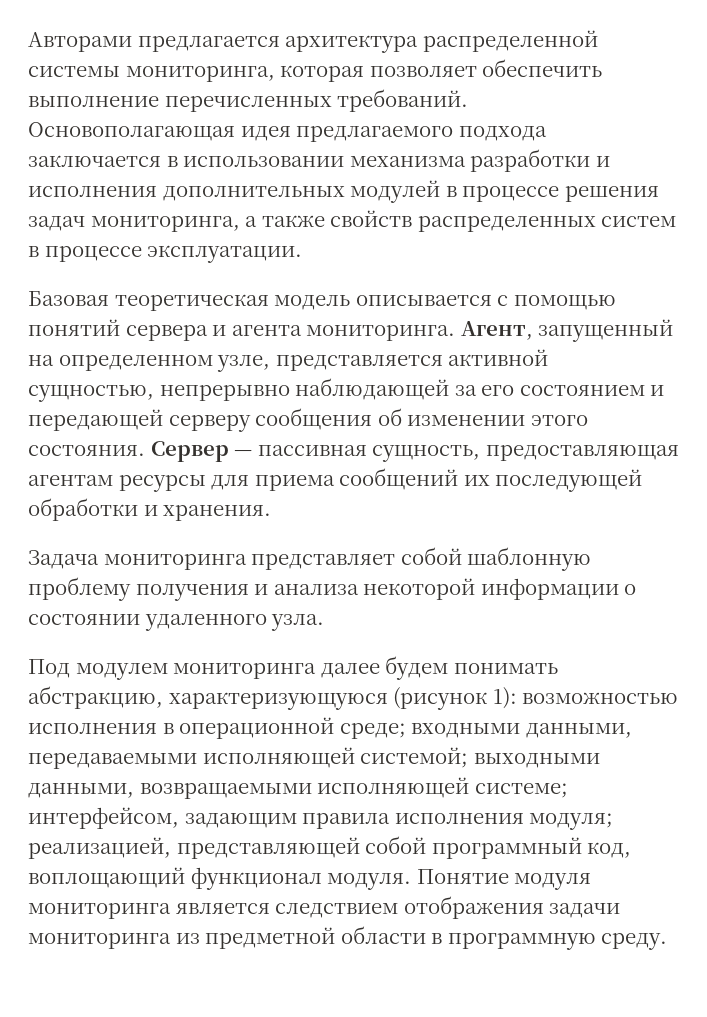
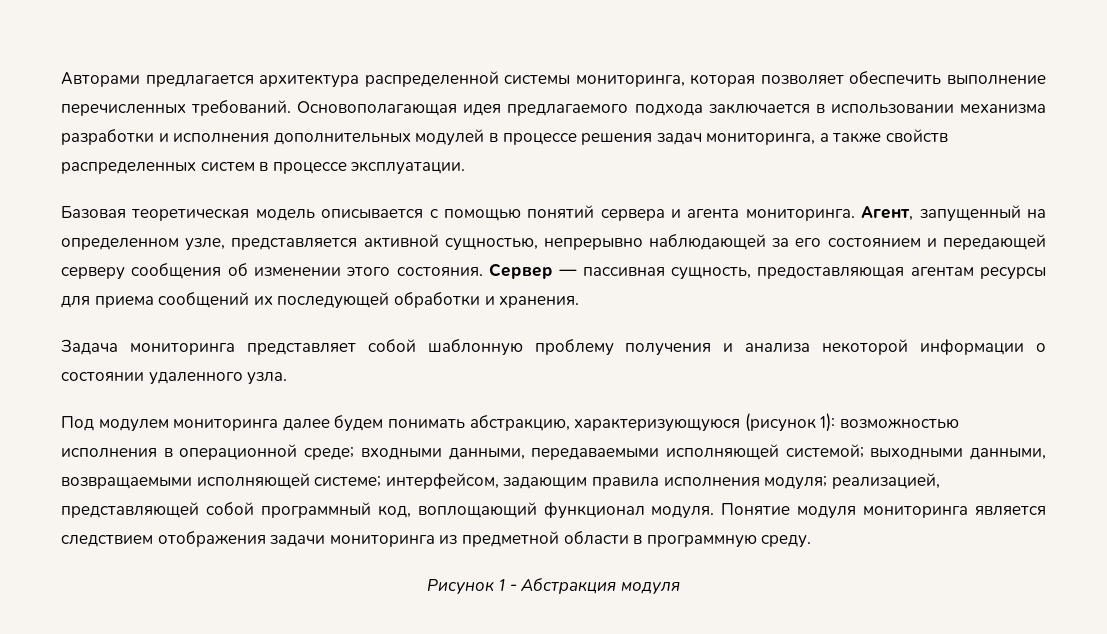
(668, 941) none -> [427,578,680,595] // Рисунок 1 - Абстракция модуля

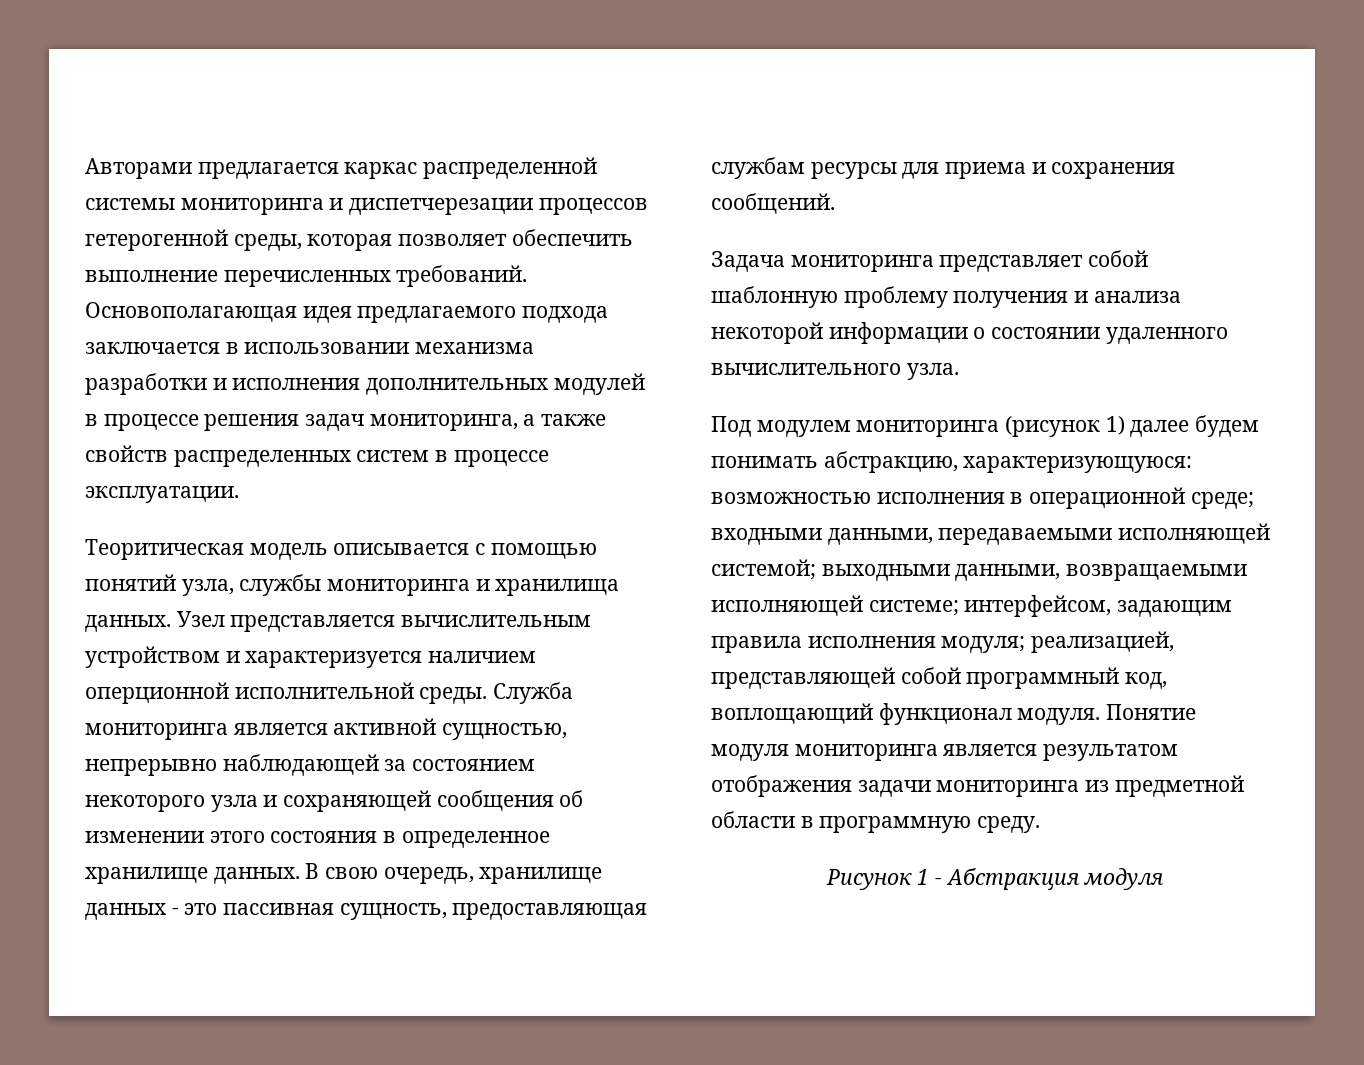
[259,74,360,88] архитектура -> [344,162,418,179] каркас
[575,75,685,87] мониторинга, -> [180,198,648,215] [85,229,302,251] мониторинга и диспетчерезации процессов гетерогенной среды,
[61,206,250,221] Базовая теоретическая -> [85,539,244,560] Теоритическая
[600,205,1046,222] [61,238,358,251] сервера и агента мониторинга. Агент, запущенный на определенном узле, представляется -> [181,574,620,596] [85,611,592,632] [85,646,537,668] [85,682,574,704] [85,723,328,740] узла, службы мониторинга и хранилища данных. Узел представляется вычислительным устройством и характеризуется наличием оперционной исполнительной среды. Служба мониторинга является
[795,234,1046,250] [61,263,578,280] его состоянием и передающей серверу сообщения об изменении этого состояния. Сервер — -> [412,759,536,771] [85,790,584,812] [85,831,550,848] [85,863,603,884] [85,903,218,920] состоянием некоторого узла и сохраняющей сообщения об изменении этого состояния в определенное хранилище данных. В свою очередь, хранилище данных - это
[910,267,974,276] агентам -> [711,157,805,179] службам
[158,292,580,309] сообщений их последующей обработки и хранения. -> [1031,162,1176,179] [711,193,835,214] и сохранения сообщений.
(243, 378) none -> [711,363,901,375] вычислительного
(279, 425) none -> [1005,416,1125,437] (рисунок 1)
[574,413,836,432] характеризующуюся (рисунок 1): -> [963,456,1193,473] характеризующуюся:
[61,535,153,547] следствием -> [1043,744,1179,761] результатом

